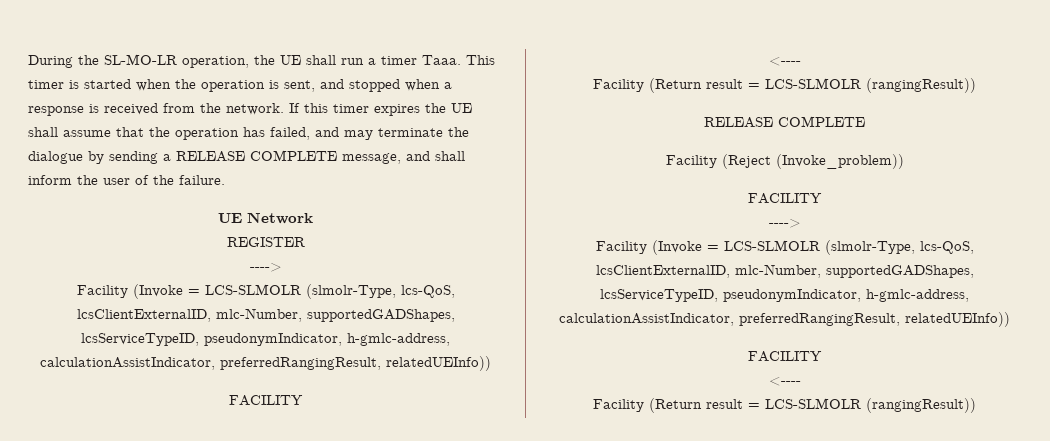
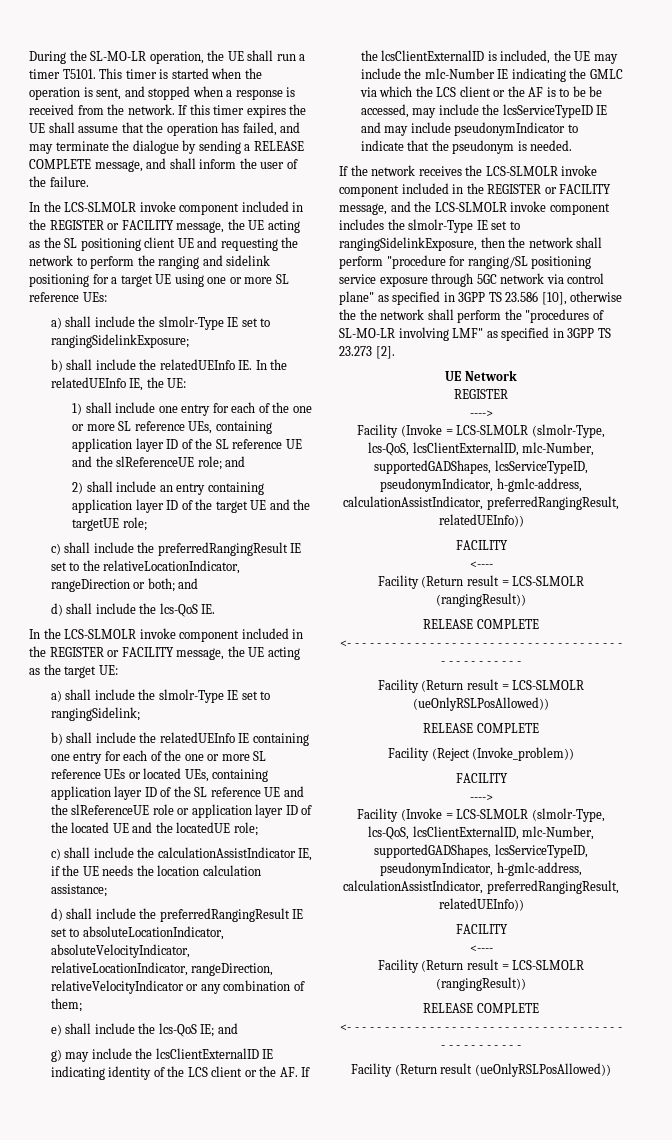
[422,55,461,65] Taaa. -> [62,69,96,79] T5101.
(225, 180) none -> [29,201,304,215] [29,219,300,233] [29,237,299,251] [29,255,271,269] [29,274,289,287] [29,292,107,302] [50,316,271,330] [50,334,189,348] [50,359,288,372] [50,377,187,391] [72,402,312,416] [72,421,272,434] [72,438,302,452] [72,456,246,470] [72,481,264,495] [72,499,311,513] [72,517,147,531] [50,542,302,556] [50,560,241,574] [50,578,199,592] [50,603,216,617] [29,628,304,642] [29,646,300,660] [29,664,118,678] [50,689,271,703] [50,707,140,721] [50,732,309,746] [50,750,267,764] [50,768,269,782] [50,786,304,800] [50,804,313,818] [50,822,258,836] [50,847,313,861] [50,865,261,876] [50,884,107,897] [50,908,304,922] [50,926,224,940] [50,944,190,958] [50,962,274,976] [50,980,305,994] [50,998,82,1012] [50,1023,238,1037] [50,1048,274,1062] [50,1066,311,1080] [360,50,618,64] [360,68,623,82] [359,86,603,97] [360,104,608,118] [360,122,578,136] [360,140,573,154] [339,165,598,176] [339,183,612,197] [339,201,610,215] [339,219,520,233] [339,237,603,251] [339,255,592,269] [339,273,605,287] [339,291,623,305] [339,309,604,323] [339,327,611,341] [339,346,395,359] // In the LCS-SLMOLR invoke component included in the REGISTER or FACILITY message, the UE acting as the SL positioning client UE and requesting the network to perform the ranging and sidelink positioning for a target UE using one or more SL reference UEs: // a) shall include the slmolr-Type IE set to rangingSidelinkExposure; // b) shall include the relatedUEInfo IE. In the relatedUEInfo IE, the UE: // 1) shall include one entry for each of the one or more SL reference UEs, containing application layer ID of the SL reference UE and the slReferenceUE role; and // 2) shall include an entry containing application layer ID of the target UE and the targetUE role; // c) shall include the preferredRangingResult IE set to the relativeLocationIndicator, rangeDirection or both; and // d) shall include the lcs-QoS IE. // In the LCS-SLMOLR invoke component included in the REGISTER or FACILITY message, the UE acting as the target UE: // a) shall include the slmolr-Type IE set to rangingSidelink; // b) shall include the relatedUEInfo IE containing one entry for each of the one or more SL reference UEs or located UEs, containing application layer ID of the SL reference UE and the slReferenceUE role or application layer ID of the located UE and the locatedUE role; // c) shall include the calculationAssistIndicator IE, if the UE needs the location calculation assistance; // d) shall include the preferredRangingResult IE set to absoluteLocationIndicator, absoluteVelocityIndicator, relativeLocationIndicator, rangeDirection, relativeVelocityIndicator or any combination of them; // e) shall include the lcs-QoS IE; and // g) may include the lcsClientExternalID IE indicating identity of the LCS client or the AF. If the lcsClientExternalID is included, the UE may include the mlc-Number IE indicating the GMLC via which the LCS client or the AF is to be be accessed, may include the lcsServiceTypeID IE and may include pseudonymIndicator to indicate that the pseudonym is needed. // If the network receives the LCS-SLMOLR invoke component included in the REGISTER or FACILITY message, and the LCS-SLMOLR invoke component includes the slmolr-Type IE set to rangingSidelinkExposure, then the network shall perform "procedure for ranging/SL positioning service exposure through 5GC network via control plane" as specified in 3GPP TS 23.586 [10], otherwise the the network shall perform the "procedures of SL-MO-LR involving LMF" as specified in 3GPP TS 23.273 [2].
(865, 121) none -> [340,640,622,647] [441,661,521,665] [377,679,585,693] [413,697,549,711] [423,723,539,733] // <- - - - - - - - - - - - - - - - - - - - - - - - - - - - - - - - - - - - - - - - - - - - - - - - // Facility (Return result = LCS-SLMOLR (ueOnlyRSLPosAllowed)) // RELEASE COMPLETE
(976, 405) none -> [423,1003,539,1013] [340,1024,622,1031] [441,1045,521,1049] [351,1063,611,1077] // RELEASE COMPLETE // <- - - - - - - - - - - - - - - - - - - - - - - - - - - - - - - - - - - - - - - - - - - - - - - - // Facility (Return result (ueOnlyRSLPosAllowed))

